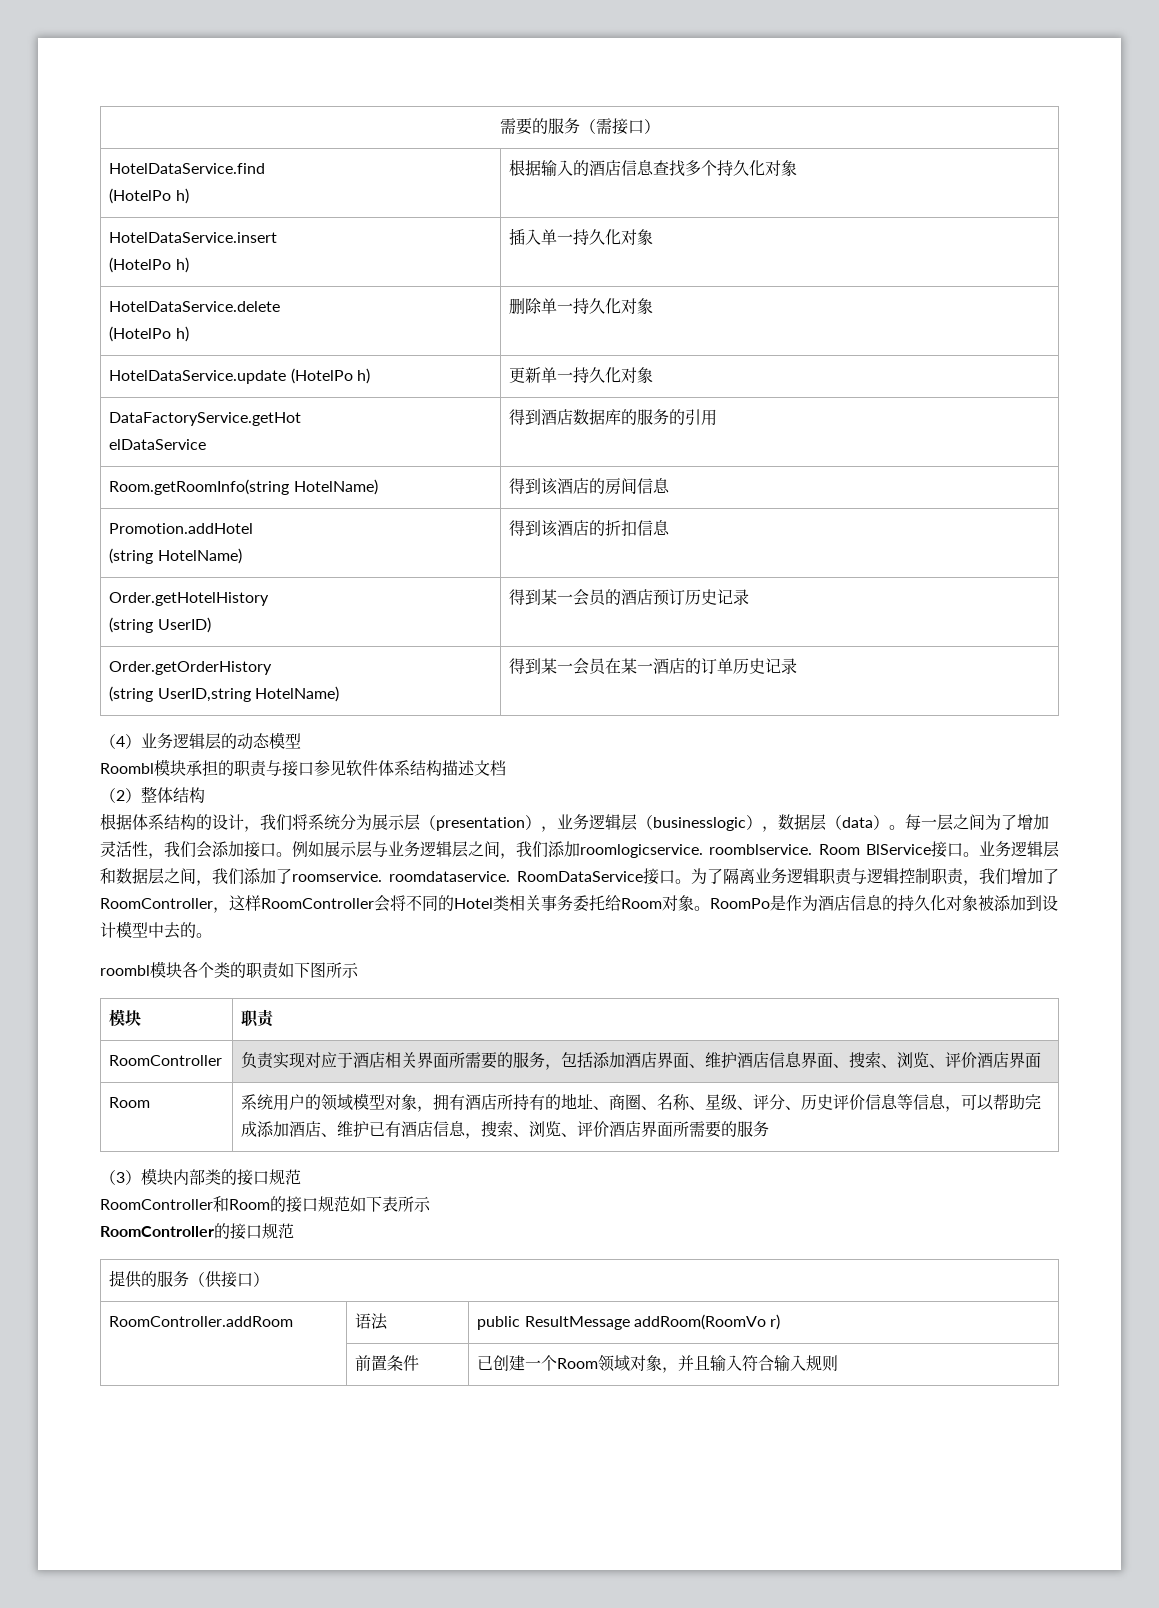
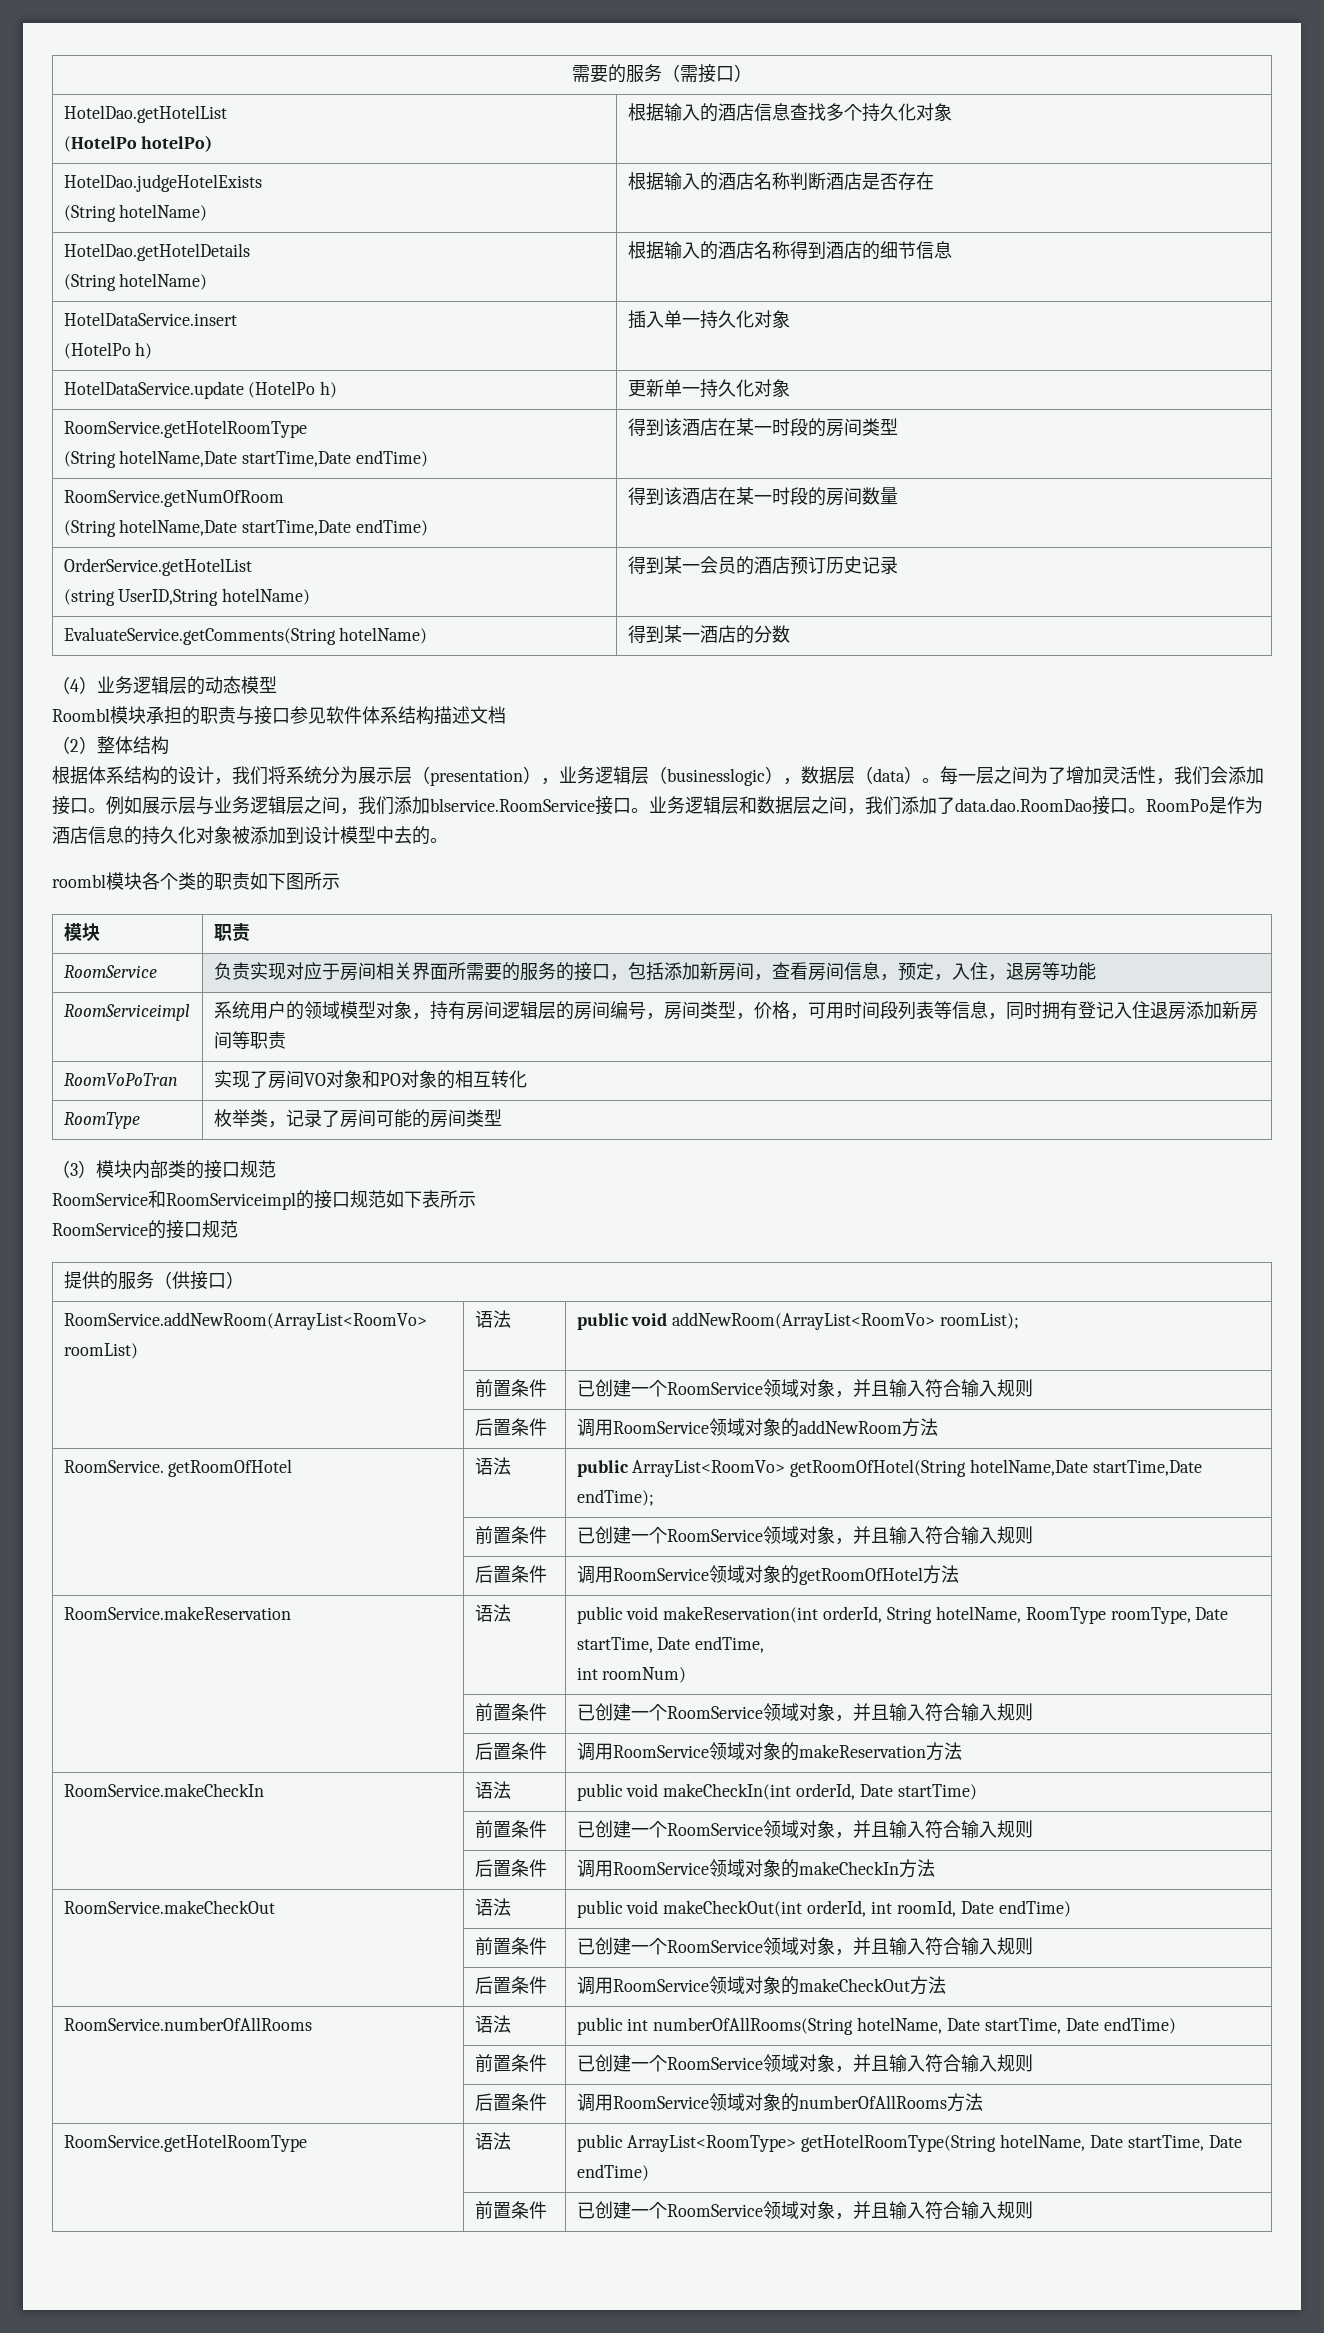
[109,163,266,174] [109,188,189,204] HotelDataService.find // (HotelPo h) -> [63,105,227,123] [63,135,213,152] HotelDao.getHotelList // (HotelPo hotelPo)
(798, 168) none -> [63,174,262,192] [63,204,208,222] [627,172,934,191] [63,243,250,261] [63,273,208,291] [627,241,952,260] // HotelDao.judgeHotelExists // (String hotelName) | 根据输入的酒店名称判断酒店是否存在 // HotelDao.getHotelDetails // (String hotelName) | 根据输入的酒店名称得到酒店的细节信息
[109,301,281,312] [109,326,189,342] [509,298,654,314] // HotelDataService.delete // (HotelPo h) | 删除单一持久化对象 -> (790, 319) none
[109,412,302,426] [109,439,207,450] [509,409,718,426] [109,479,378,495] [509,478,671,495] [109,523,254,534] [109,548,242,564] [509,520,671,537] [109,592,270,606] [109,617,211,633] DataFactoryService.getHot // elDataService | 得到酒店数据库的服务的引用 // Room.getRoomInfo(string HotelName) | 得到该酒店的房间信息 // Promotion.addHotel // (string HotelName) | 得到该酒店的折扣信息 // Order.getHotelHistory // (string UserID) -> [63,420,307,438] [63,450,429,468] [627,418,898,437] [63,490,284,507] [63,519,429,537] [627,487,898,506] [63,558,252,576] [63,588,311,606] RoomService.getHotelRoomType // (String hotelName,Date startTime,Date endTime) | 得到该酒店在某一时段的房间类型 // RoomService.getNumOfRoom // (String hotelName,Date startTime,Date endTime) | 得到该酒店在某一时段的房间数量 // OrderService.getHotelList // (string UserID,String hotelName)
[109,661,273,675] [109,686,339,702] [509,658,798,675] Order.getOrderHistory // (string UserID,string HotelName) | 得到某一会员在某一酒店的订单历史记录 -> [63,627,428,645] [627,625,790,644] EvaluateService.getComments(String hotelName) | 得到某一酒店的分数
[580,844,932,858] roomlogicservice. roomblservice. Room BlService -> [430,798,595,812] blservice.RoomService
[292,868,1059,886] [100,895,694,913] roomservice. roomdataservice. RoomDataService接口。为了隔离业务逻辑职责与逻辑控制职责，我们增加了RoomController，这样RoomController会将不同的Hotel类相关事务委托给Room对象 -> [955,796,1128,815] data.dao.RoomDao接口
[109,1055,223,1066] RoomController -> [63,965,157,978] RoomService
[353,1052,386,1068] 酒店 -> [339,962,376,981] 房间
(546, 1060) none -> [555,962,610,981] 的接口
[625,1051,1042,1068] [109,1097,151,1108] 酒店界面、维护酒店信息界面、搜索、浏览、评价酒店界面 // Room -> [699,962,1096,981] [63,1004,190,1021] 新房间，查看房间信息，预定，入住，退房等功能 // RoomServiceimpl
[433,1093,1042,1112] [241,1120,770,1139] 拥有酒店所持有的地址、商圈、名称、星级、评分、历史评价信息等信息，可以帮助完成添加酒店、维护已有酒店信息，搜索、浏览、评价酒店界面所需要的服务 -> [429,1001,1258,1020] [213,1031,286,1049] [63,1073,178,1086] [213,1070,527,1089] [63,1112,140,1129] [213,1109,502,1128] 持有房间逻辑层的房间编号，房间类型，价格，可用时间段列表等信息，同时拥有登记入住退房添加新房间等职责 // RoomVoPoTran | 实现了房间VO对象和PO对象的相互转化 // RoomType | 枚举类，记录了房间可能的房间类型
[100,1196,270,1212] RoomController和Room -> [52,1190,296,1210] RoomService和RoomServiceimpl
[100,1226,214,1237] RoomController -> [52,1223,148,1236] RoomService
[109,1316,294,1327] [355,1313,389,1330] [477,1314,781,1330] [355,1355,420,1371] [477,1355,839,1373] RoomController.addRoom | 语法 | public ResultMessage addRoom(RoomVo r) // | 前置条件 | 已创建一个Room领域对象，并且输入符合输入规则 -> [63,1312,427,1330] [63,1343,138,1359] [474,1310,511,1328] [576,1312,1020,1330] [474,1379,547,1397] [576,1379,1033,1398] [474,1418,547,1436] [576,1418,938,1437] [63,1459,293,1477] [474,1457,511,1475] [576,1459,1202,1477] [576,1489,654,1506] [474,1526,547,1544] [576,1526,1033,1545] [474,1565,547,1583] [576,1565,959,1585] [63,1606,291,1620] [474,1604,511,1622] [576,1606,1229,1624] [576,1636,765,1653] [576,1667,687,1683] [474,1703,547,1721] [576,1703,1033,1722] [474,1742,547,1760] [576,1742,962,1761] [63,1783,264,1797] [474,1781,511,1799] [576,1783,977,1801] [474,1820,547,1838] [576,1820,1033,1839] [474,1859,547,1877] [576,1859,935,1878] [63,1900,275,1914] [474,1898,511,1916] [576,1900,1071,1918] [474,1937,547,1955] [576,1937,1033,1956] [474,1976,547,1994] [576,1976,946,1995] [63,2017,312,2031] [474,2015,511,2033] [576,2017,1176,2035] [474,2054,547,2072] [576,2054,1033,2073] [474,2093,547,2111] [576,2093,983,2112] [63,2134,307,2152] [474,2132,511,2150] [576,2134,1242,2152] [576,2164,649,2181] [474,2201,547,2219] [576,2201,1033,2220] RoomService.addNewRoom(ArrayList<RoomVo> roomList) | 语法 | public void addNewRoom(ArrayList<RoomVo> roomList); // | 前置条件 | 已创建一个RoomService领域对象，并且输入符合输入规则 // | 后置条件 | 调用RoomService领域对象的addNewRoom方法 // RoomService. getRoomOfHotel | 语法 | public ArrayList<RoomVo> getRoomOfHotel(String hotelName,Date startTime,Date endTime); // | 前置条件 | 已创建一个RoomService领域对象，并且输入符合输入规则 // | 后置条件 | 调用RoomService领域对象的getRoomOfHotel方法 // RoomService.makeReservation | 语法 | public void makeReservation(int orderId, String hotelName, RoomType roomType, Date startTime, Date endTime, // int roomNum) // | 前置条件 | 已创建一个RoomService领域对象，并且输入符合输入规则 // | 后置条件 | 调用RoomService领域对象的makeReservation方法 // RoomService.makeCheckIn | 语法 | public void makeCheckIn(int orderId, Date startTime) // | 前置条件 | 已创建一个RoomService领域对象，并且输入符合输入规则 // | 后置条件 | 调用RoomService领域对象的makeCheckIn方法 // RoomService.makeCheckOut | 语法 | public void makeCheckOut(int orderId, int roomId, Date endTime) // | 前置条件 | 已创建一个RoomService领域对象，并且输入符合输入规则 // | 后置条件 | 调用RoomService领域对象的makeCheckOut方法 // RoomService.numberOfAllRooms | 语法 | public int numberOfAllRooms(String hotelName, Date startTime, Date endTime) // | 前置条件 | 已创建一个RoomService领域对象，并且输入符合输入规则 // | 后置条件 | 调用RoomService领域对象的numberOfAllRooms方法 // RoomService.getHotelRoomType | 语法 | public ArrayList<RoomType> getHotelRoomType(String hotelName, Date startTime, Date endTime) // | 前置条件 | 已创建一个RoomService领域对象，并且输入符合输入规则

